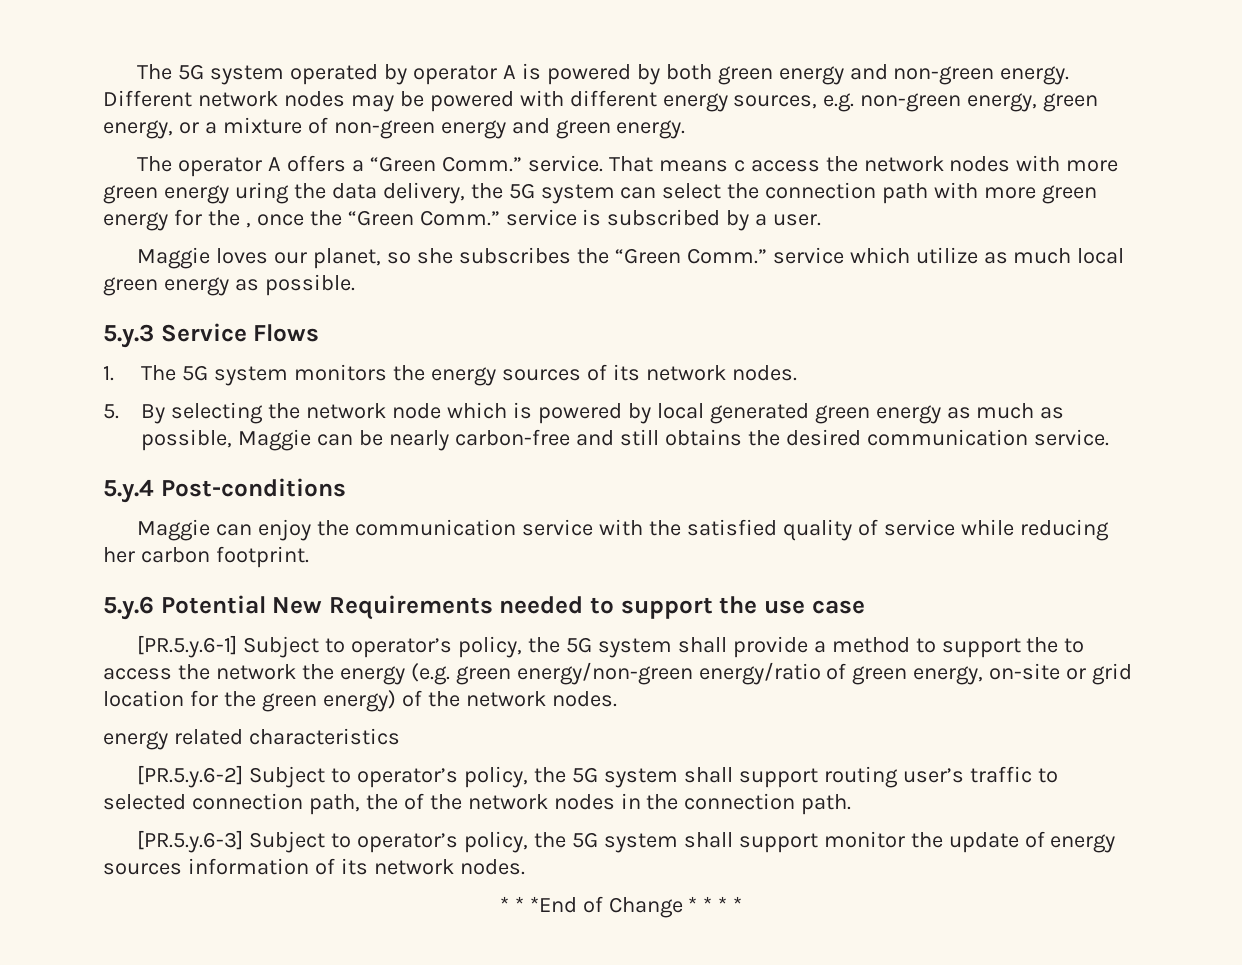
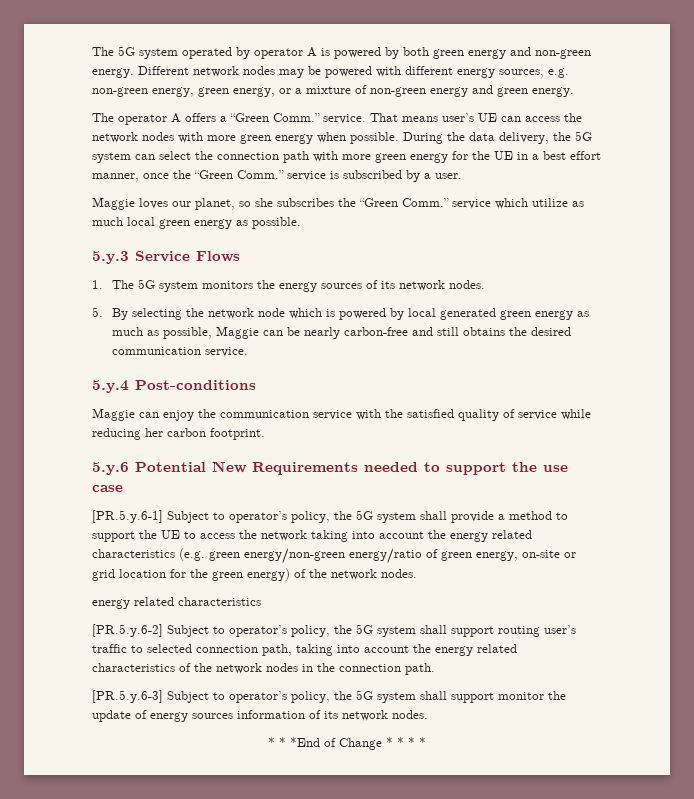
[733,160,745,172] c -> [442,113,521,122] user’s UE can
[234,182,289,204] uring -> [317,132,443,144] when possible. During
[245,222,251,228] , -> [494,151,601,160] [92,173,139,182] UE in a best effort manner,
(1059, 645) none -> [161,530,180,539] UE
[301,664,405,685] the energy -> [311,530,532,542] [92,549,175,558] taking into account the energy related characteristics
[365,794,398,810] the -> [296,644,517,656] [92,663,175,672] taking into account the energy related characteristics

